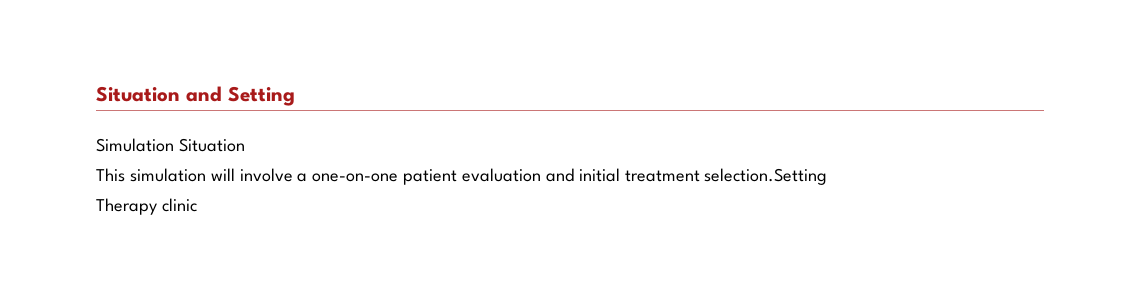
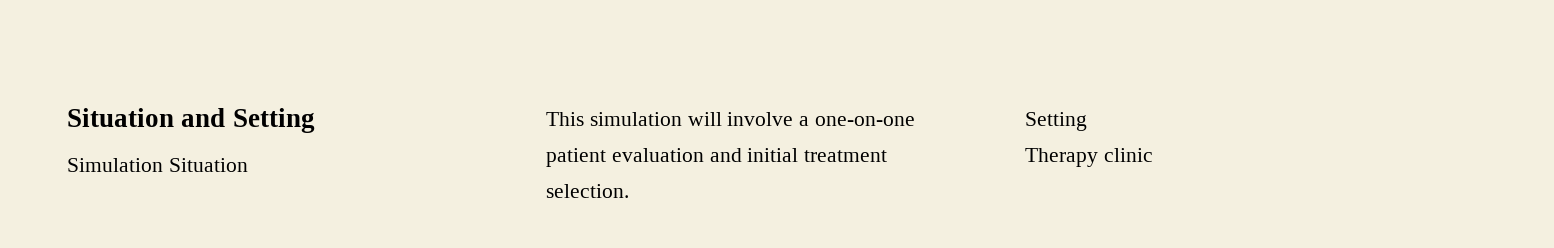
[704,168,828,185] selection.Setting -> [546,184,629,198] [1025,112,1087,131] selection. // Setting

